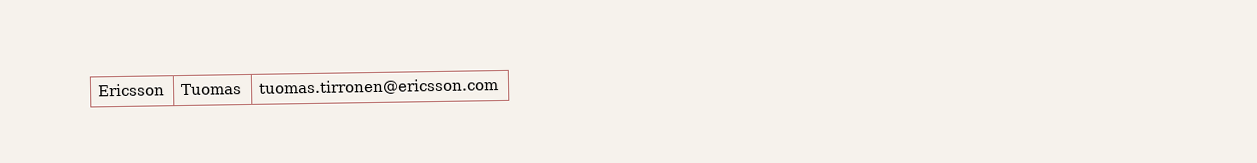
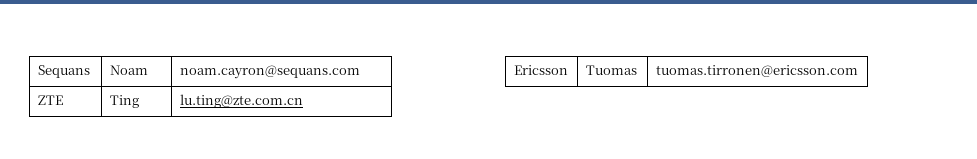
(97, 90) none -> [37,65,90,78] [109,65,148,75] [179,65,360,79] [37,95,63,105] [109,95,139,108] [179,94,303,108] Sequans | Noam | noam.cayron@sequans.com // ZTE | Ting | lu.ting@zte.com.cn //

